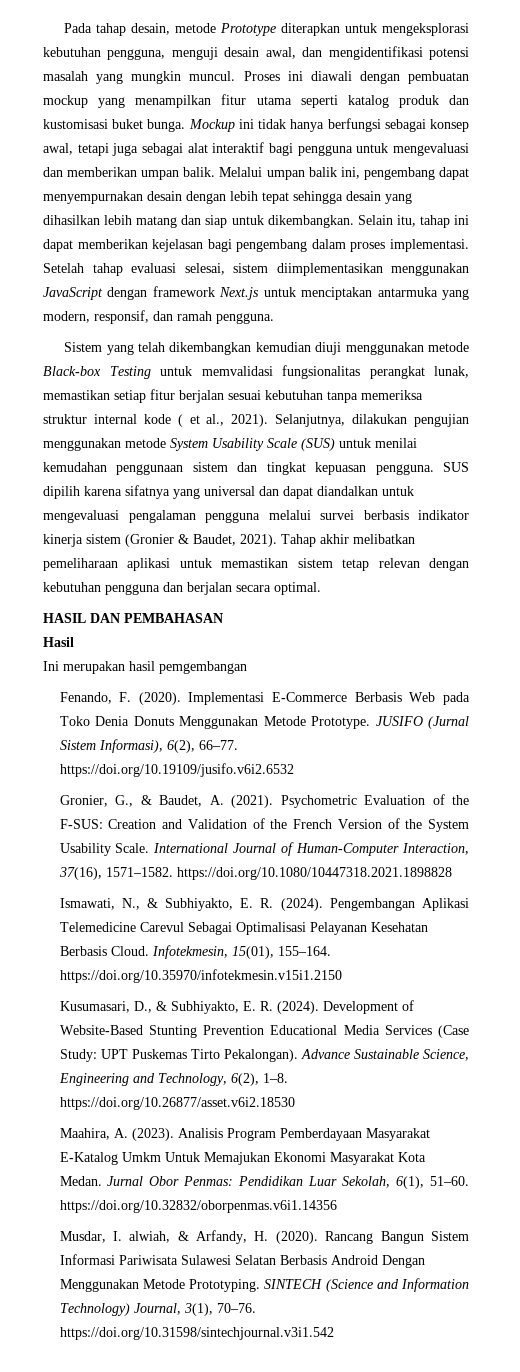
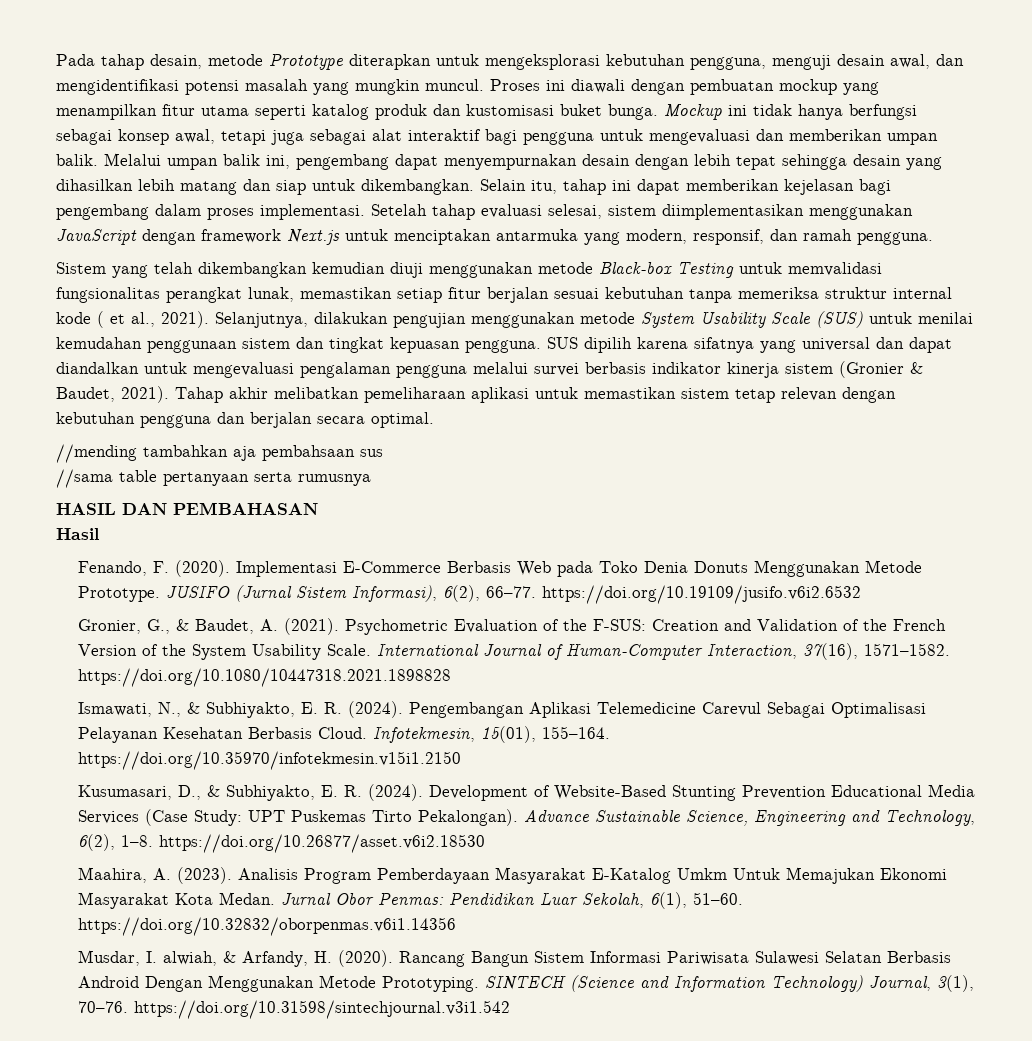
(321, 588) none -> [56,444,383,463] [56,469,371,488] // //mending tambahkan aja pembahsaan sus // //sama table pertanyaan serta rumusnya
[43,661,247,674] // Ini merupakan hasil pemgembangan -> (99, 534) none

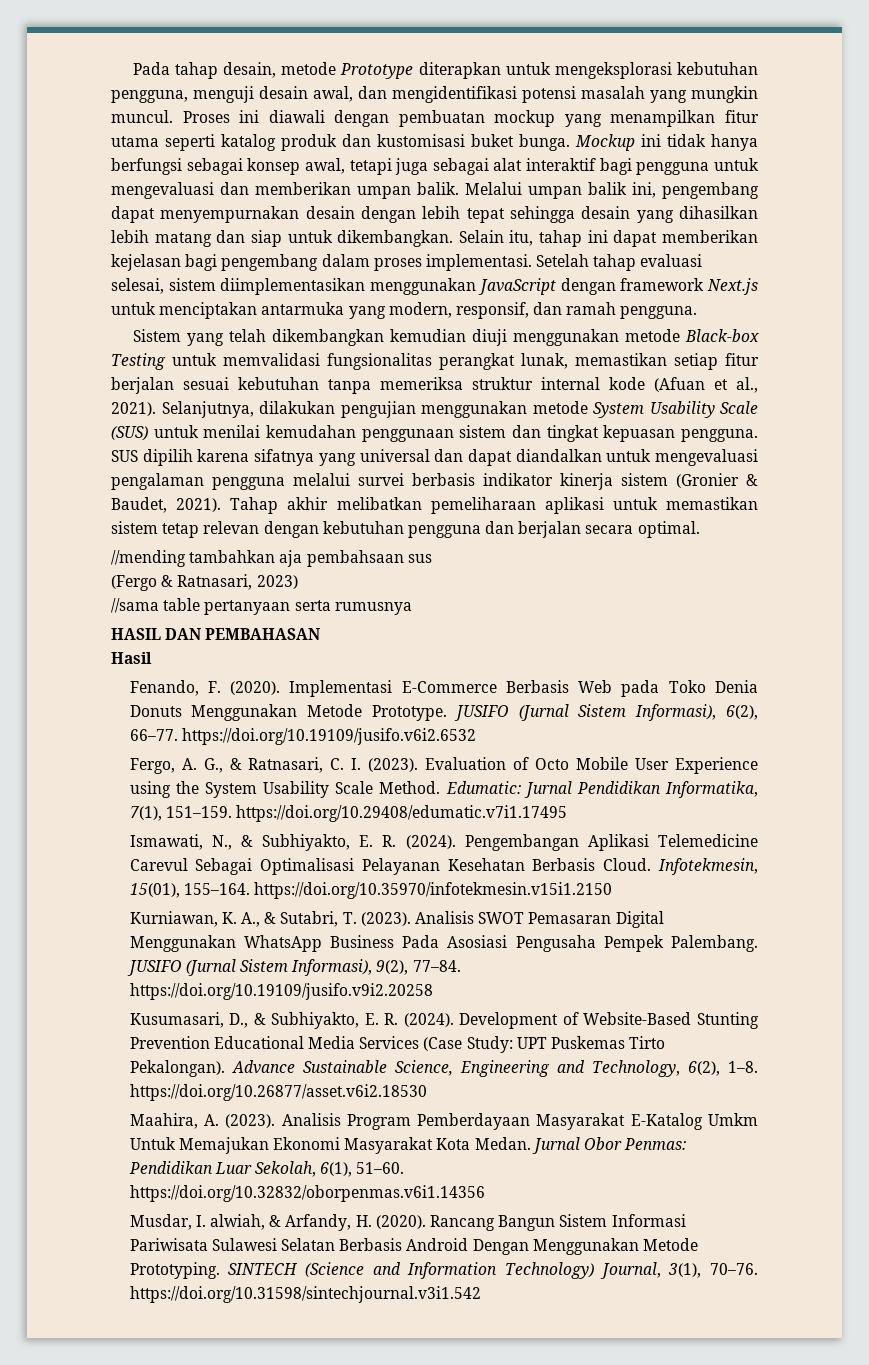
[97,311,104,328] ( -> [654,377,705,392] (Afuan
(383, 453) none -> [111,574,298,591] // (Fergo & Ratnasari, 2023)
[77,618,946,635] [77,643,950,660] [77,668,451,687] Gronier, G., & Baudet, A. (2021). Psychometric Evaluation of the F-SUS: Creation and Validation of the French Version of the System Usability Scale. International Journal of Human-Computer Interaction, 37(16), 1571–1582. https://doi.org/10.1080/10447318.2021.1898828 -> [129,757,758,774] [129,781,758,798] [129,805,568,822] Fergo, A. G., & Ratnasari, C. I. (2023). Evaluation of Octo Mobile User Experience using the System Usability Scale Method. Edumatic: Jurnal Pendidikan Informatika, 7(1), 151–159. https://doi.org/10.29408/edumatic.v7i1.17495
(461, 760) none -> [129,911,664,928] [129,935,758,952] [126,959,461,976] [129,983,433,1000] // Kurniawan, K. A., & Sutabri, T. (2023). Analisis SWOT Pemasaran Digital Menggunakan WhatsApp Business Pada Asosiasi Pengusaha Pempek Palembang. JUSIFO (Jurnal Sistem Informasi), 9(2), 77–84. https://doi.org/10.19109/jusifo.v9i2.20258

